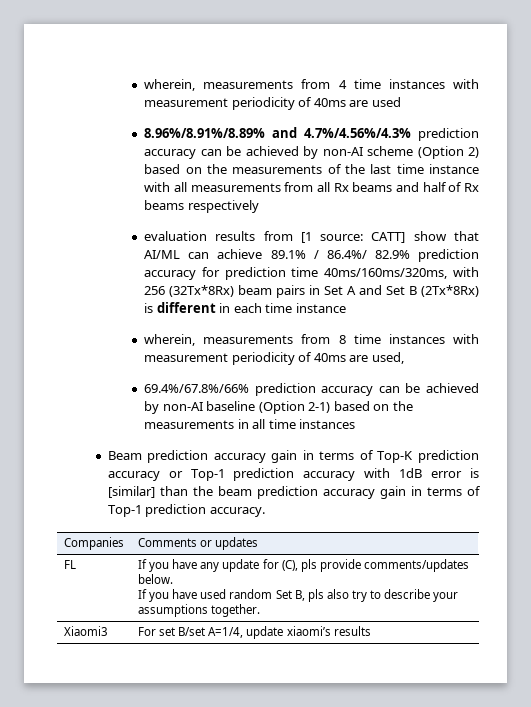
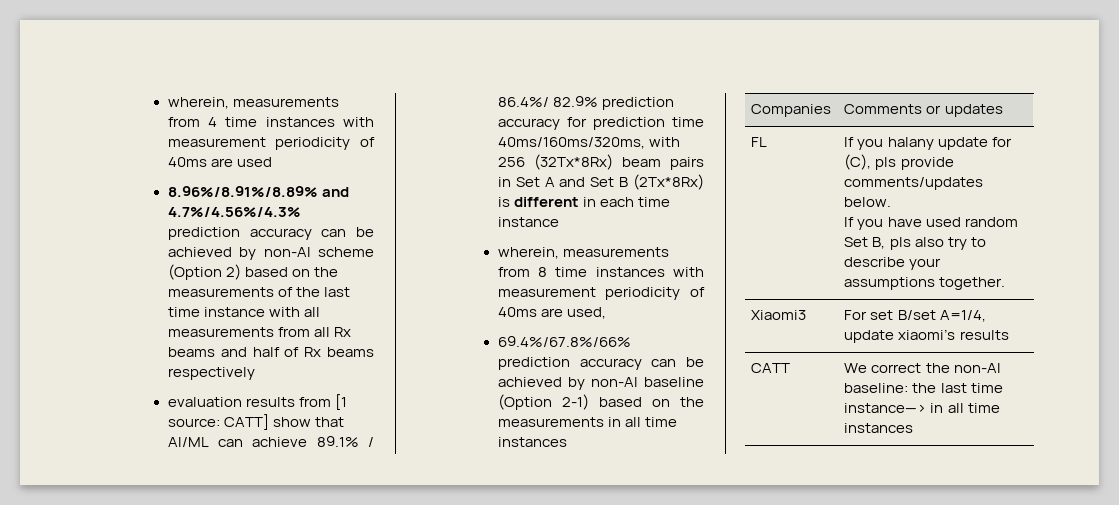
[107,450,479,463] [107,468,479,481] [107,486,482,499] [107,504,265,517] // Beam prediction accuracy gain in terms of Top-K prediction accuracy or Top-1 prediction accuracy with 1dB error is [similar] than the beam prediction accuracy gain in terms of Top-1 prediction accuracy. -> (567, 442) none
[172,559,220,572] have any -> [887,137,934,150] haIany
(371, 631) none -> [751,363,791,373] [844,363,1001,373] [844,383,1003,393] [844,403,1000,413] [844,423,914,433] // CATT | We correct the non-AI baseline: the last time instance—> in all time instances

